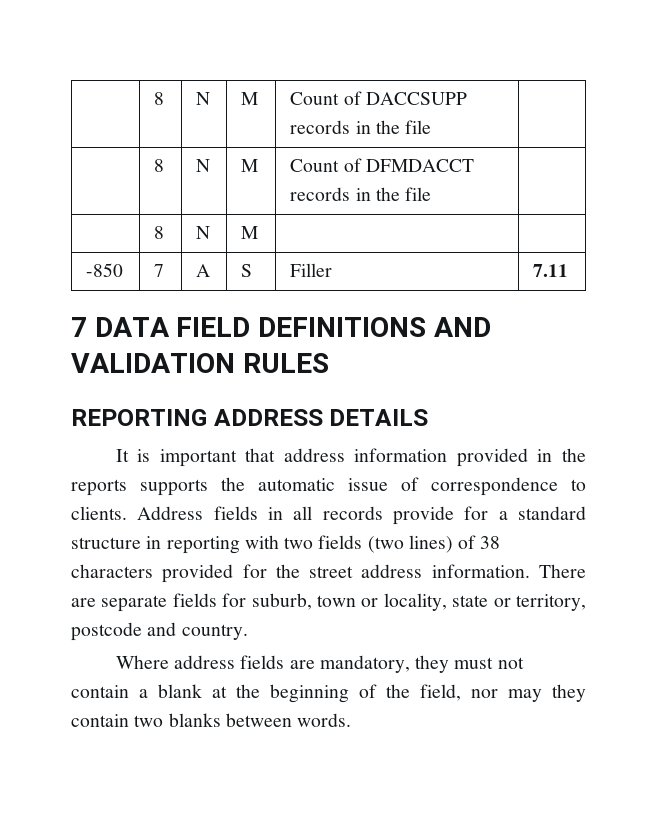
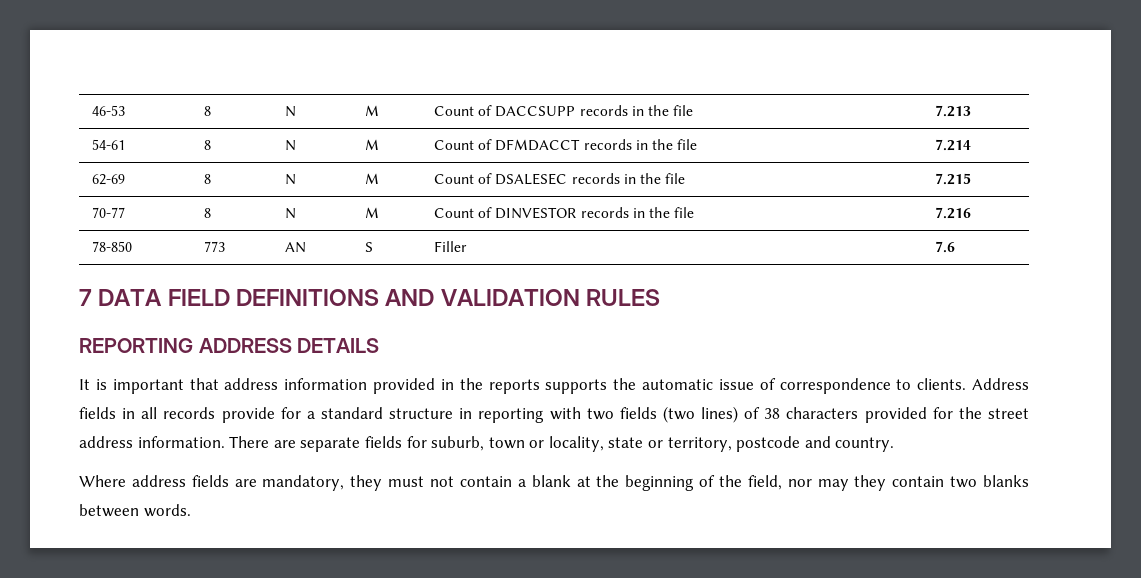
(154, 98) none -> [91,105,125,116] 46-53
(432, 127) // -> [934,105,971,117] [91,139,125,150] 7.213 // 54-61
[154,226,165,239] [196,226,211,239] [241,226,259,239] [86,263,124,277] [154,264,165,277] [196,264,211,277] // | 8 | N | M | | // -850 | 7 | A -> [934,139,971,151] [91,174,125,185] [203,174,211,184] [284,174,296,185] [364,173,379,184] [433,173,686,185] [934,173,971,185] [91,207,125,218] [203,208,211,218] [284,208,296,219] [364,207,379,218] [433,207,695,219] [934,207,971,219] [91,241,132,252] [203,241,225,252] [284,242,306,253] 7.214 // 62-69 | 8 | N | M | Count of DSALESEC records in the file | 7.215 // 70-77 | 8 | N | M | Count of DINVESTOR records in the file | 7.216 // 78-850 | 773 | AN
[533,264,569,277] 7.11 -> [934,241,955,253] 7.6

